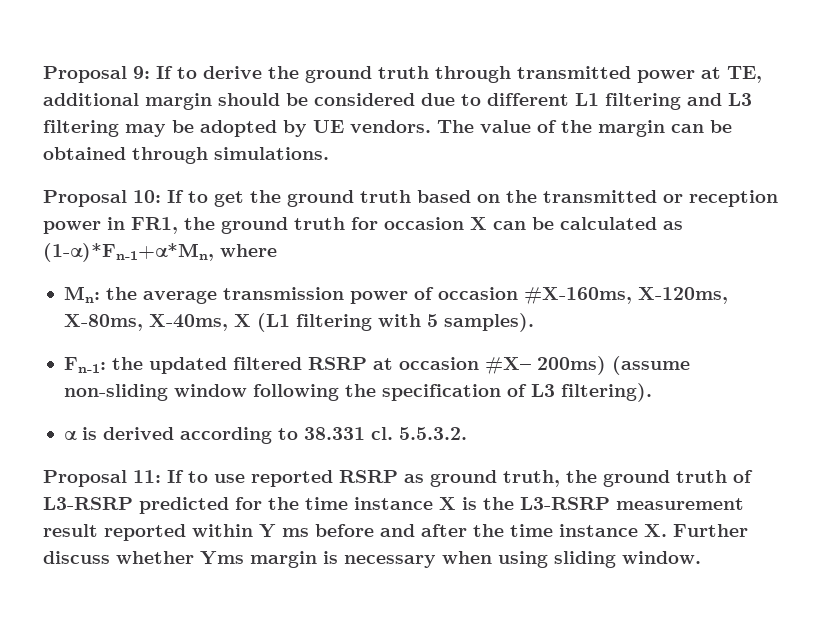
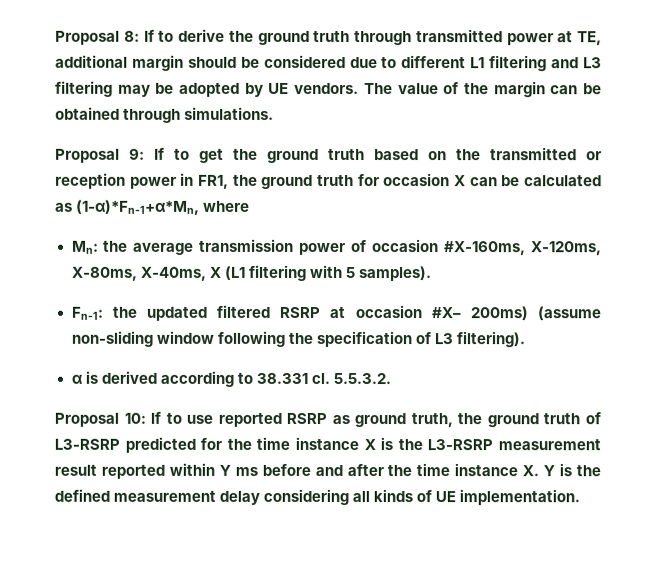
[43,66,150,83] Proposal 9: -> [55,30,140,45] Proposal 8:
[133,190,161,203] 10: -> [129,148,145,160] 9:
[133,470,161,483] 11: -> [123,412,146,424] 10:
[673,524,748,537] [43,551,701,568] Further discuss whether Yms margin is necessary when using sliding window. -> [543,463,602,477] [54,488,581,506] Y is the defined measurement delay considering all kinds of UE implementation.

